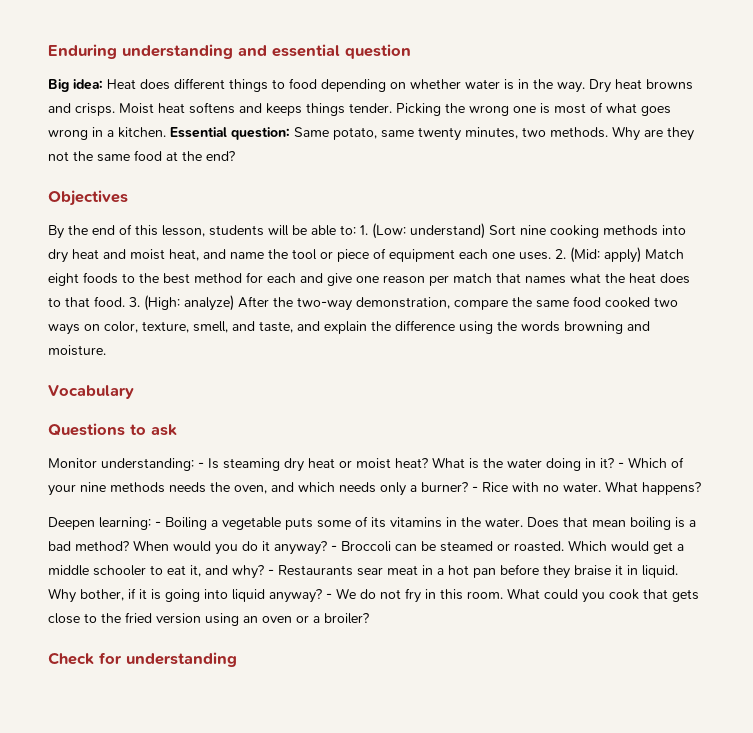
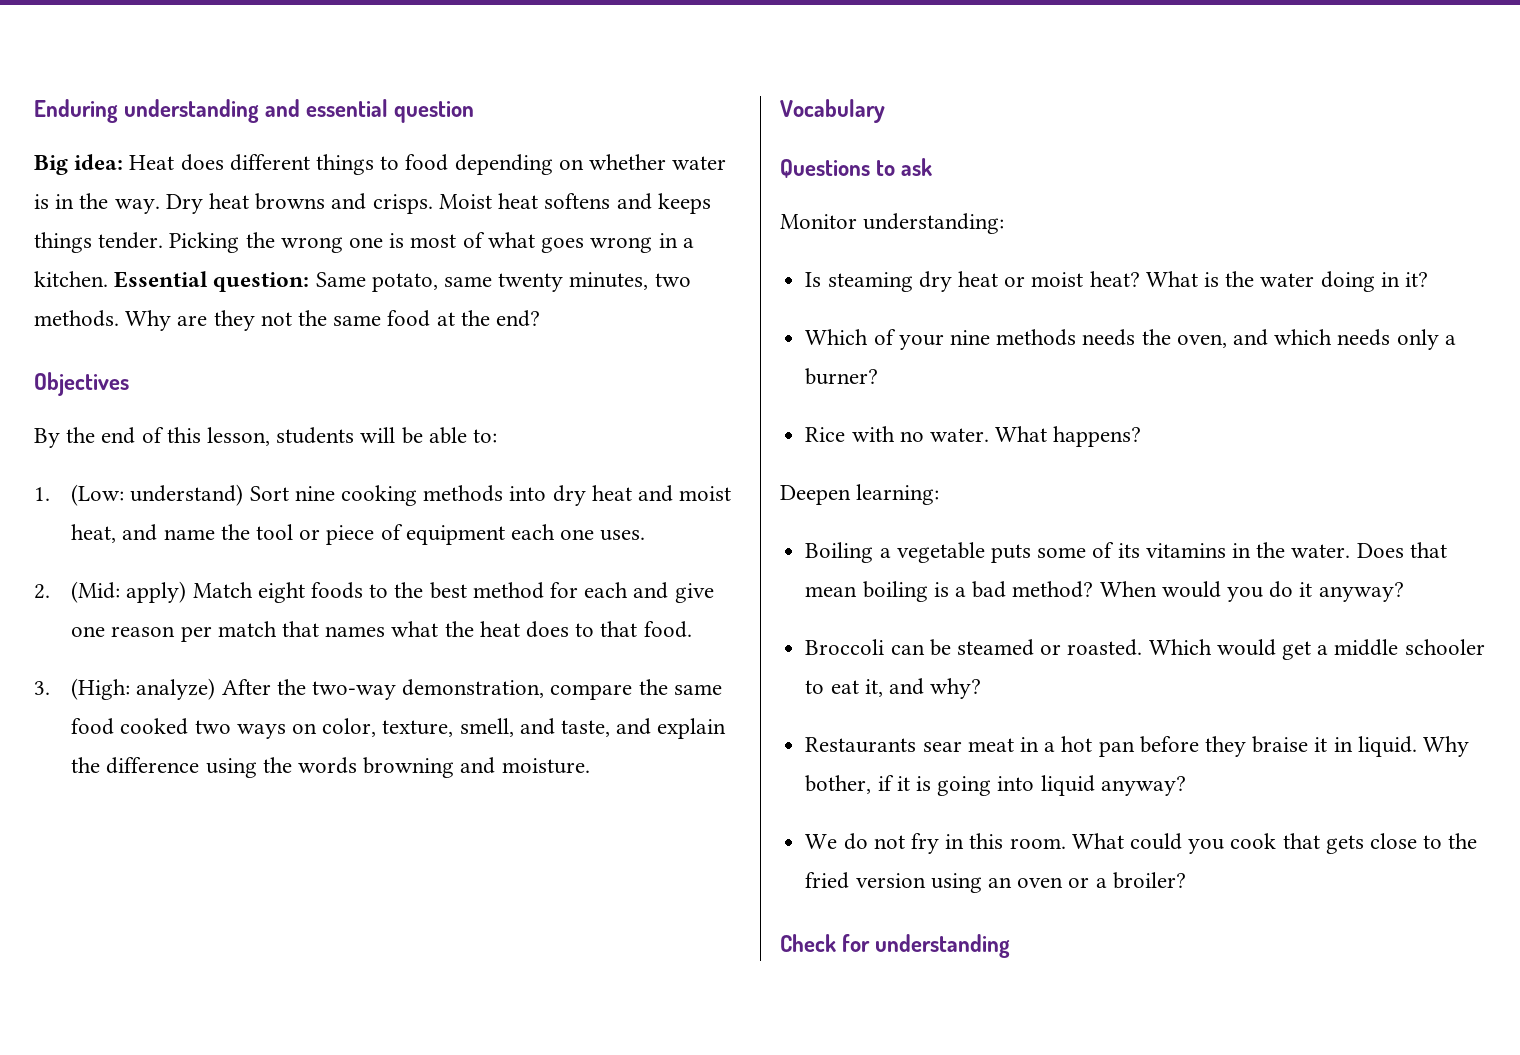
(356, 230) none -> (498, 436) //
(551, 256) none -> (646, 535) //
(125, 301) none -> (692, 629) //
[198,462,204,468] - -> (1005, 223) //
[618,462,624,468] - -> (1429, 279) //
[472,486,478,492] - -> (879, 376) //
[155,521,161,527] - -> (940, 494) //
[331,545,337,551] - -> (1404, 592) //
[268,569,274,575] - -> (982, 688) //
[326,593,332,599] - -> (1186, 786) //

